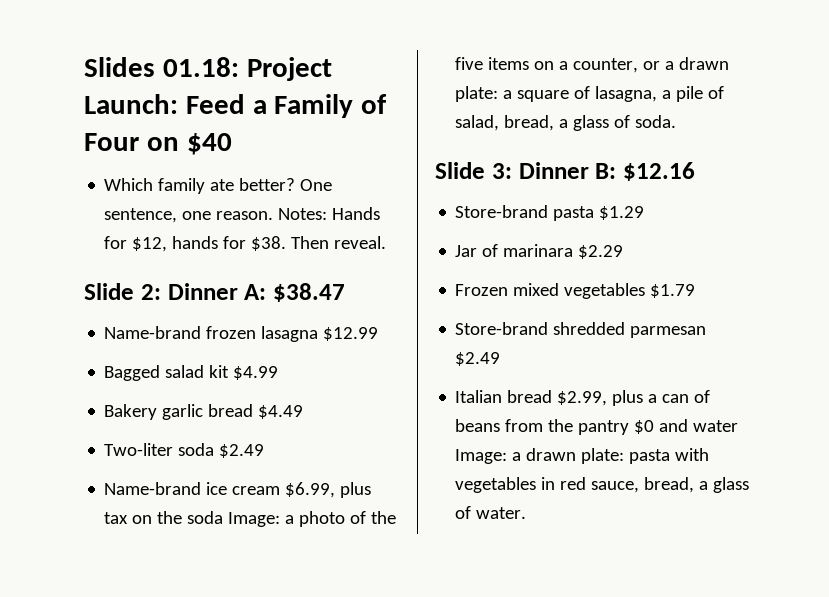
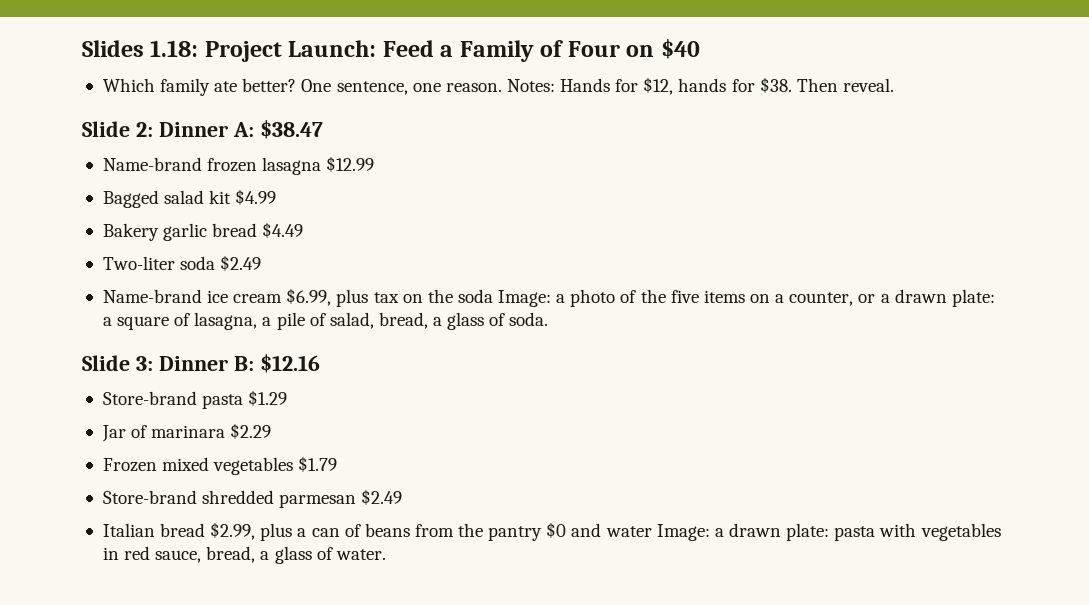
[162,57,239,77] 01.18: -> [150,40,199,57] 1.18:

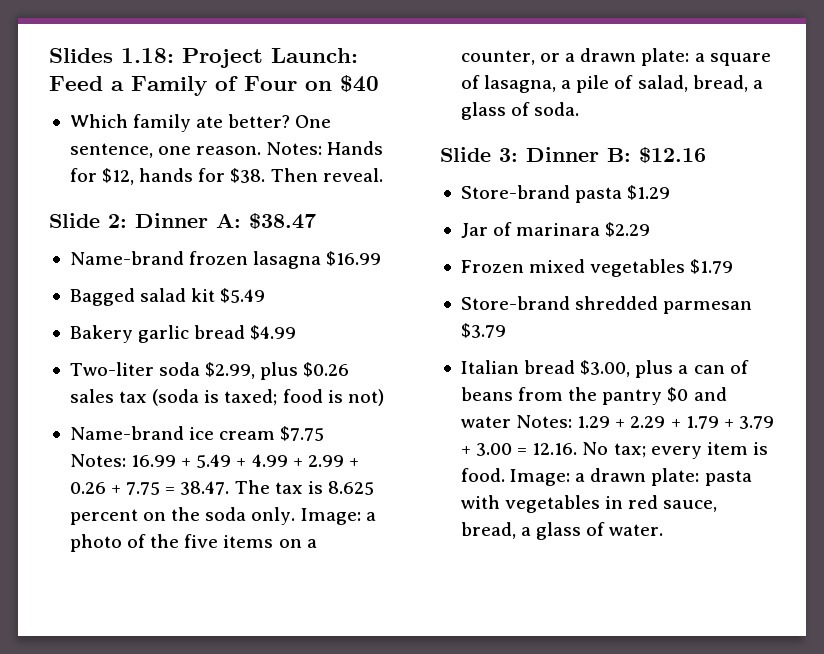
[326,156,375,172] $12.99 -> [326,251,382,266] $16.99
[235,189,277,205] $4.99 -> [220,288,266,303] $5.49
[262,222,304,238] $4.49 -> [250,325,297,340] $4.99
[220,255,262,271] [102,288,399,307] $2.49 // Name-brand ice cream $6.99, plus tax -> [205,362,350,380] [69,389,384,406] [69,426,325,441] [69,454,359,468] [69,480,374,495] [69,509,138,525] $2.99, plus $0.26 sales tax (soda is taxed; food is not) // Name-brand ice cream $7.75 Notes: 16.99 + 5.49 + 4.99 + 2.99 + 0.26 + 7.75 = 38.47. The tax is 8.625 percent
(493, 296) none -> [251,507,296,525] only.
[361,489,403,505] $2.49 -> [460,323,506,338] $3.79
[210,522,256,540] $2.99, -> [580,360,631,377] $3.00,
(652, 531) none -> [516,415,774,429] [460,442,768,459] [460,468,505,482] Notes: 1.29 + 2.29 + 1.79 + 3.79 + 3.00 = 12.16. No tax; every item is food.

